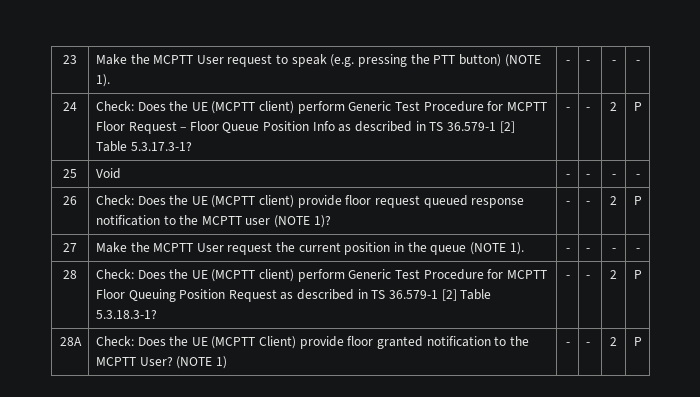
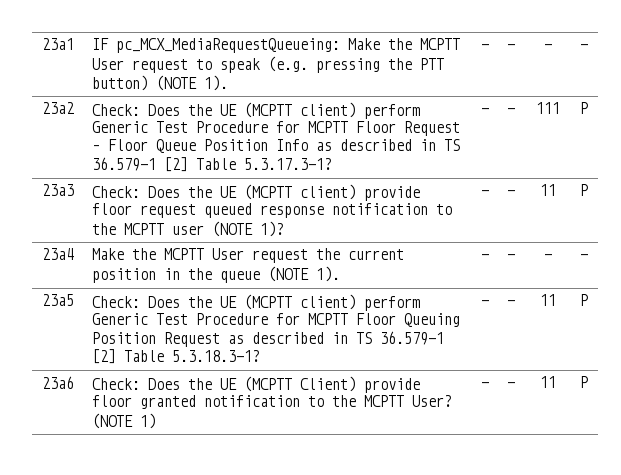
[63,55,77,64] 23 | -> [42,38,74,50] [92,38,341,53] 23a1 | IF pc_MCX_MediaRequestQueueing:
[63,102,77,111] 24 -> [42,102,74,114] 23a2
[610,102,617,111] [633,102,642,111] [63,169,77,178] [95,168,121,179] [565,174,570,178] [585,174,590,178] [611,174,616,178] [635,174,640,178] [63,196,77,205] 2 | P // 25 | Void | - | - | - | - // 26 -> [535,102,560,114] [579,102,588,114] [42,184,74,196] 111 | P // 23a3
[610,196,617,205] [633,196,642,205] [63,243,77,252] 2 | P // 27 -> [539,184,556,196] [579,184,588,196] [42,248,74,260] 11 | P // 23a4
[63,270,77,279] 28 -> [42,294,74,306] 23a5
[610,270,617,279] [633,270,642,279] [59,337,82,346] 2 | P // 28A -> [539,294,556,306] [579,294,588,306] [42,376,74,389] 11 | P // 23a6
[610,337,617,346] 2 -> [539,376,556,388] 11

